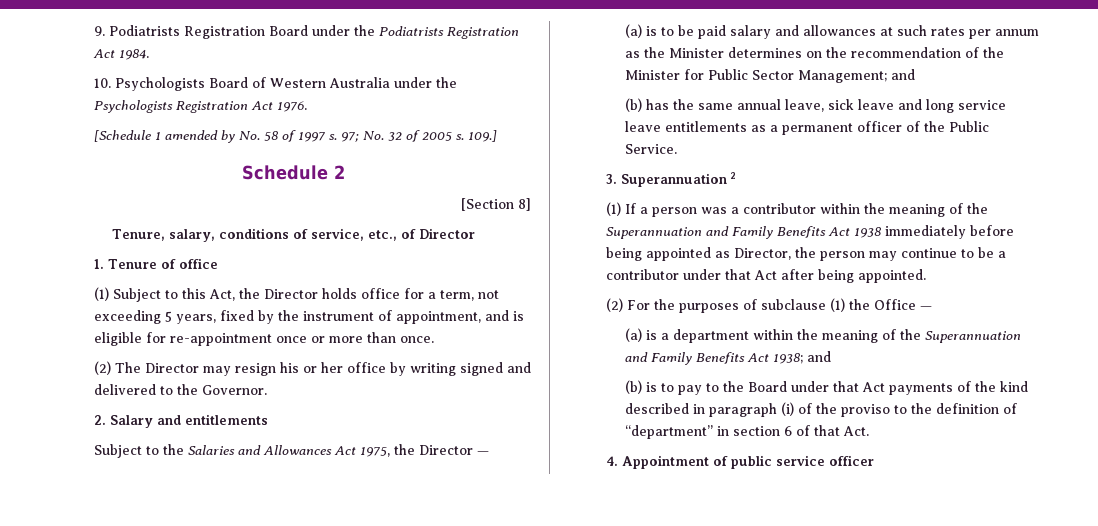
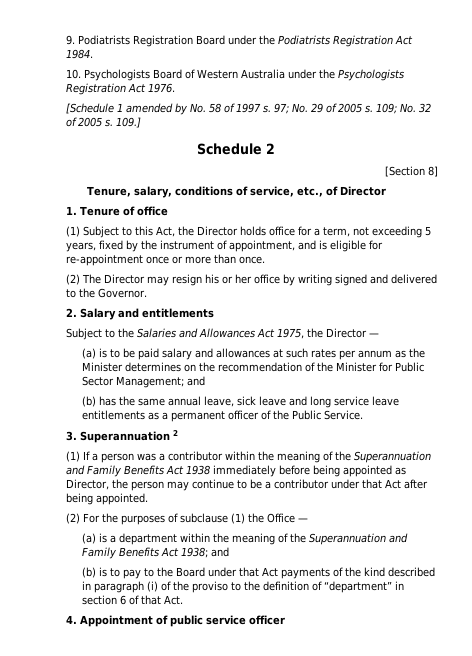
(384, 135) none -> [310,103,416,114] 29 of 2005 s. 109; No.

